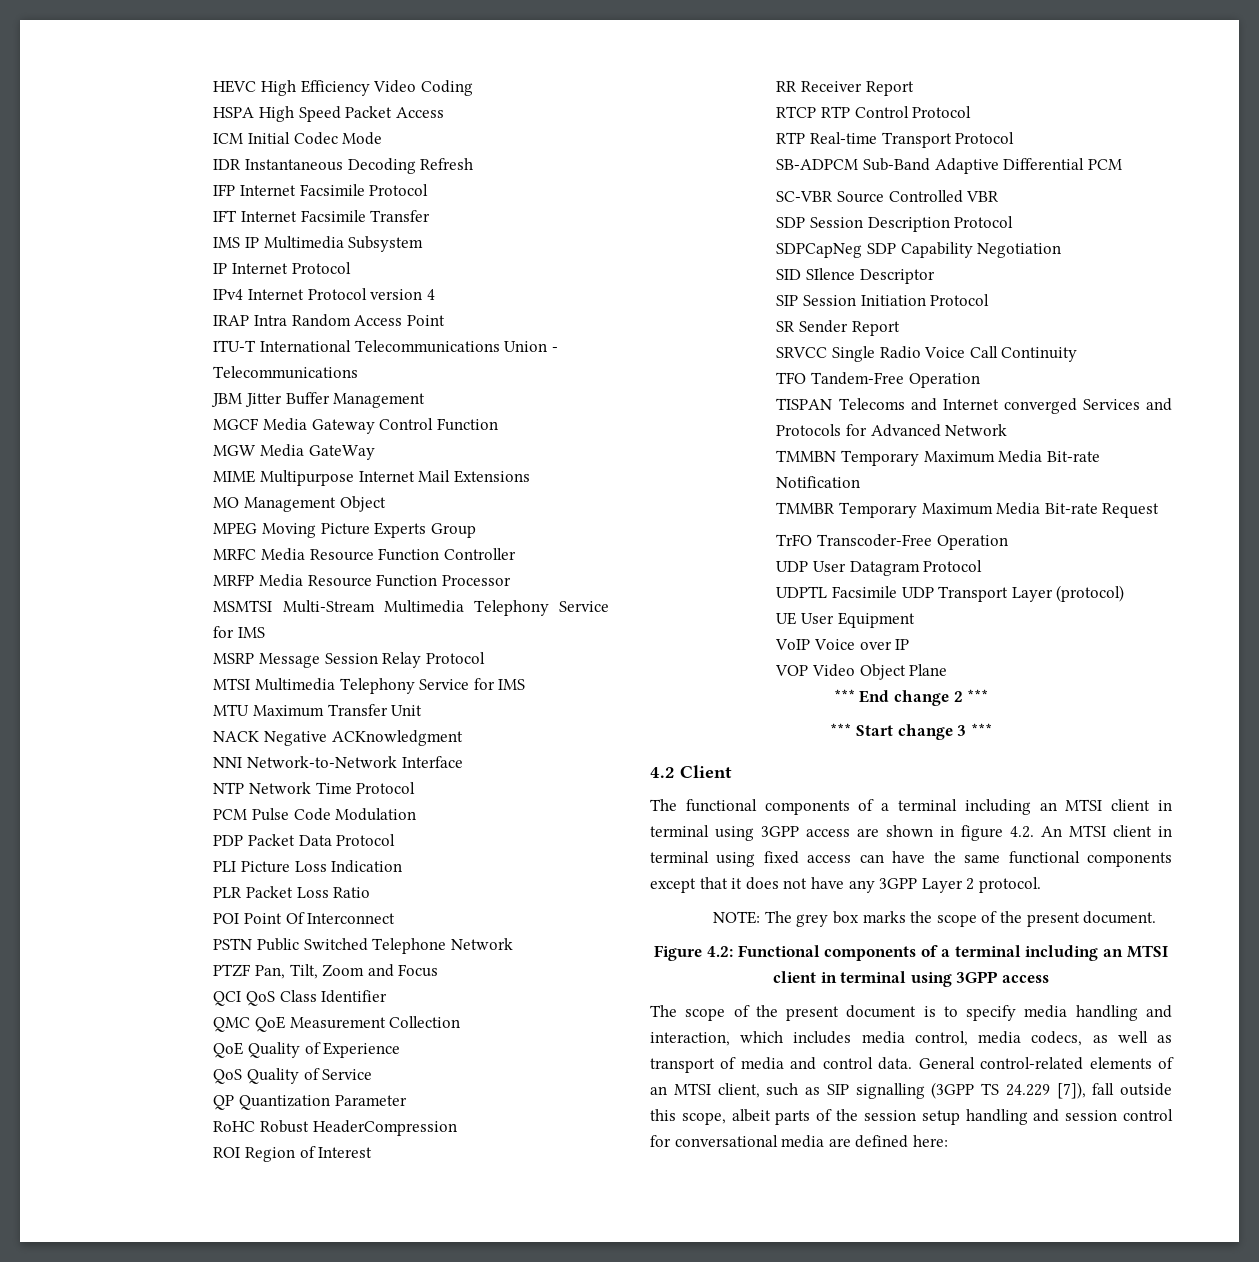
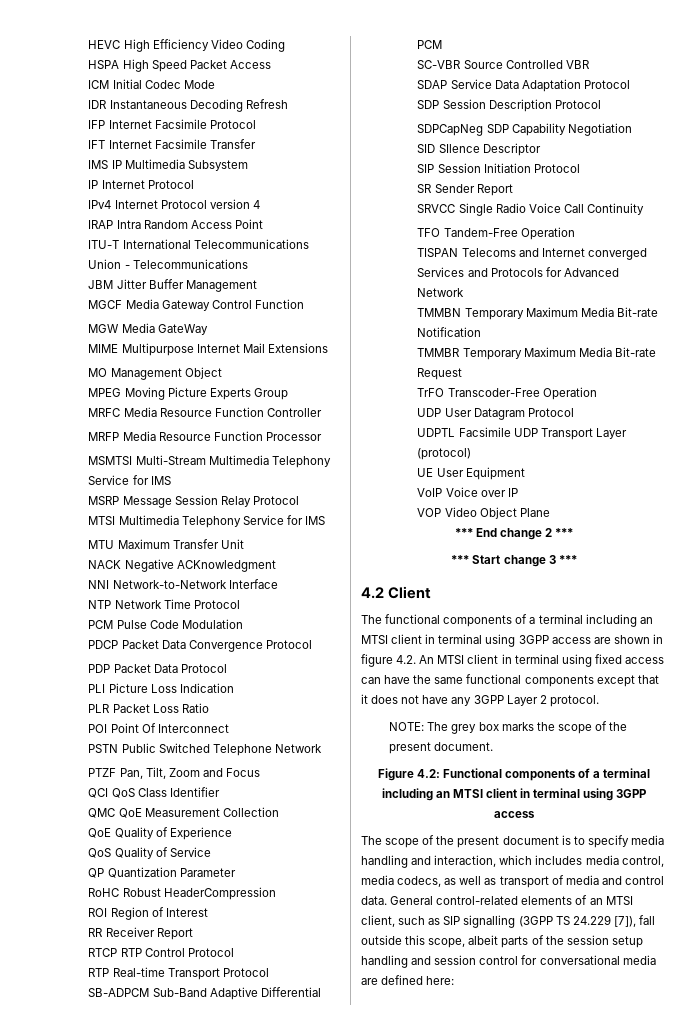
(417, 814) none -> [88,640,312,652] // PDCP Packet Data Convergence Protocol
(1000, 196) none -> [417,79,630,92] // SDAP Service Data Adaptation Protocol

